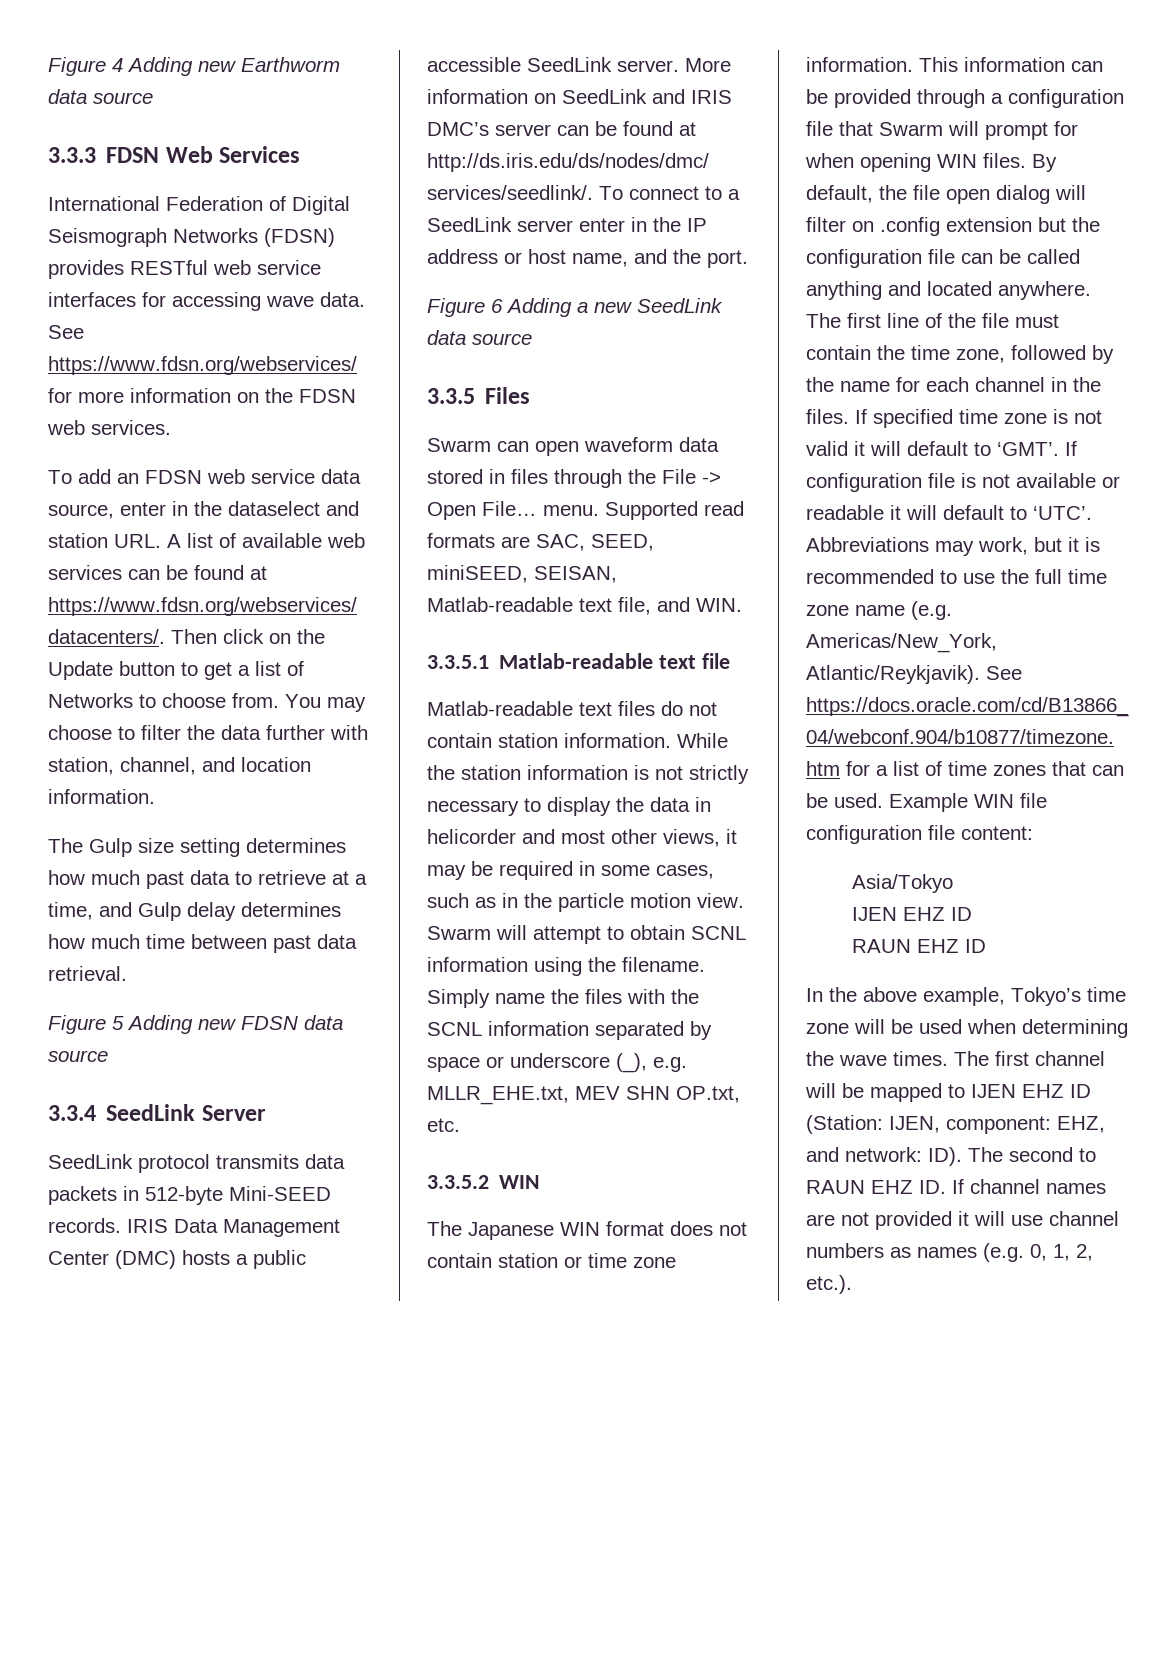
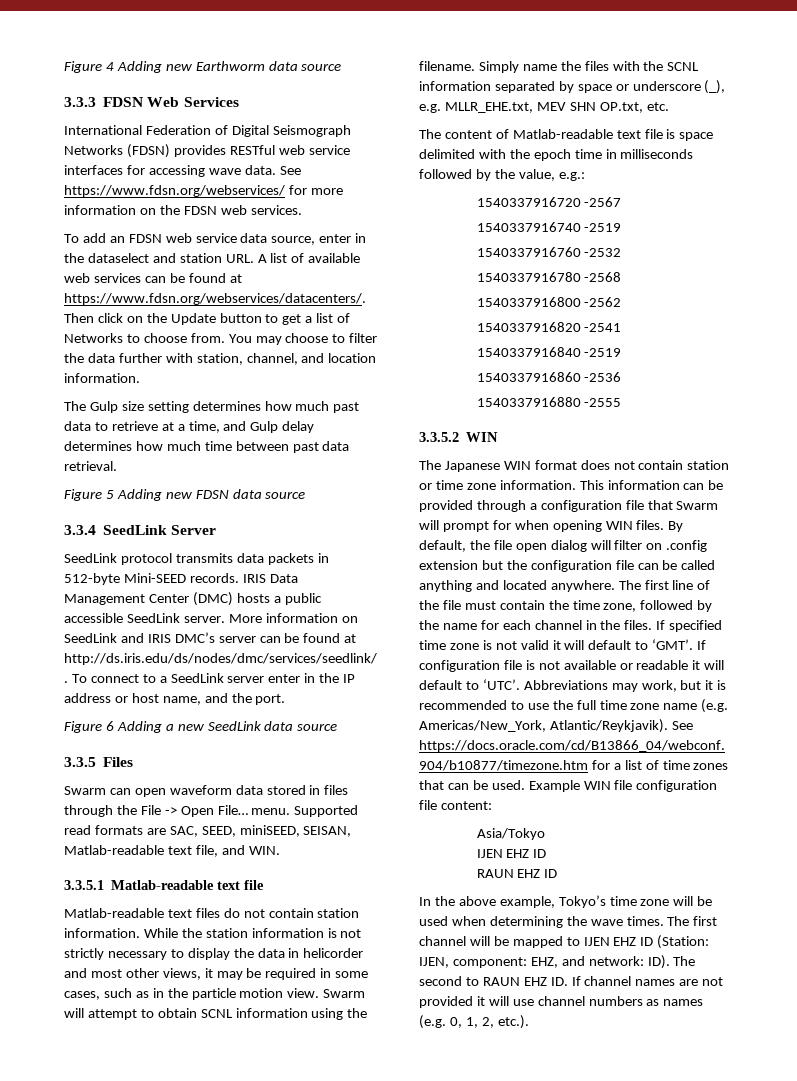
(460, 1125) none -> [419,129,714,141] [419,149,694,161] [419,169,585,181] [476,197,622,207] [476,222,622,232] [476,247,622,257] [476,272,622,282] [476,297,622,307] [476,322,622,332] [476,347,622,357] [476,372,622,382] [476,397,622,407] // The content of Matlab-readable text file is space delimited with the epoch time in milliseconds followed by the value, e.g.: // 1540337916720 -2567 // 1540337916740 -2519 // 1540337916760 -2532 // 1540337916780 -2568 // 1540337916800 -2562 // 1540337916820 -2541 // 1540337916840 -2519 // 1540337916860 -2536 // 1540337916880 -2555

